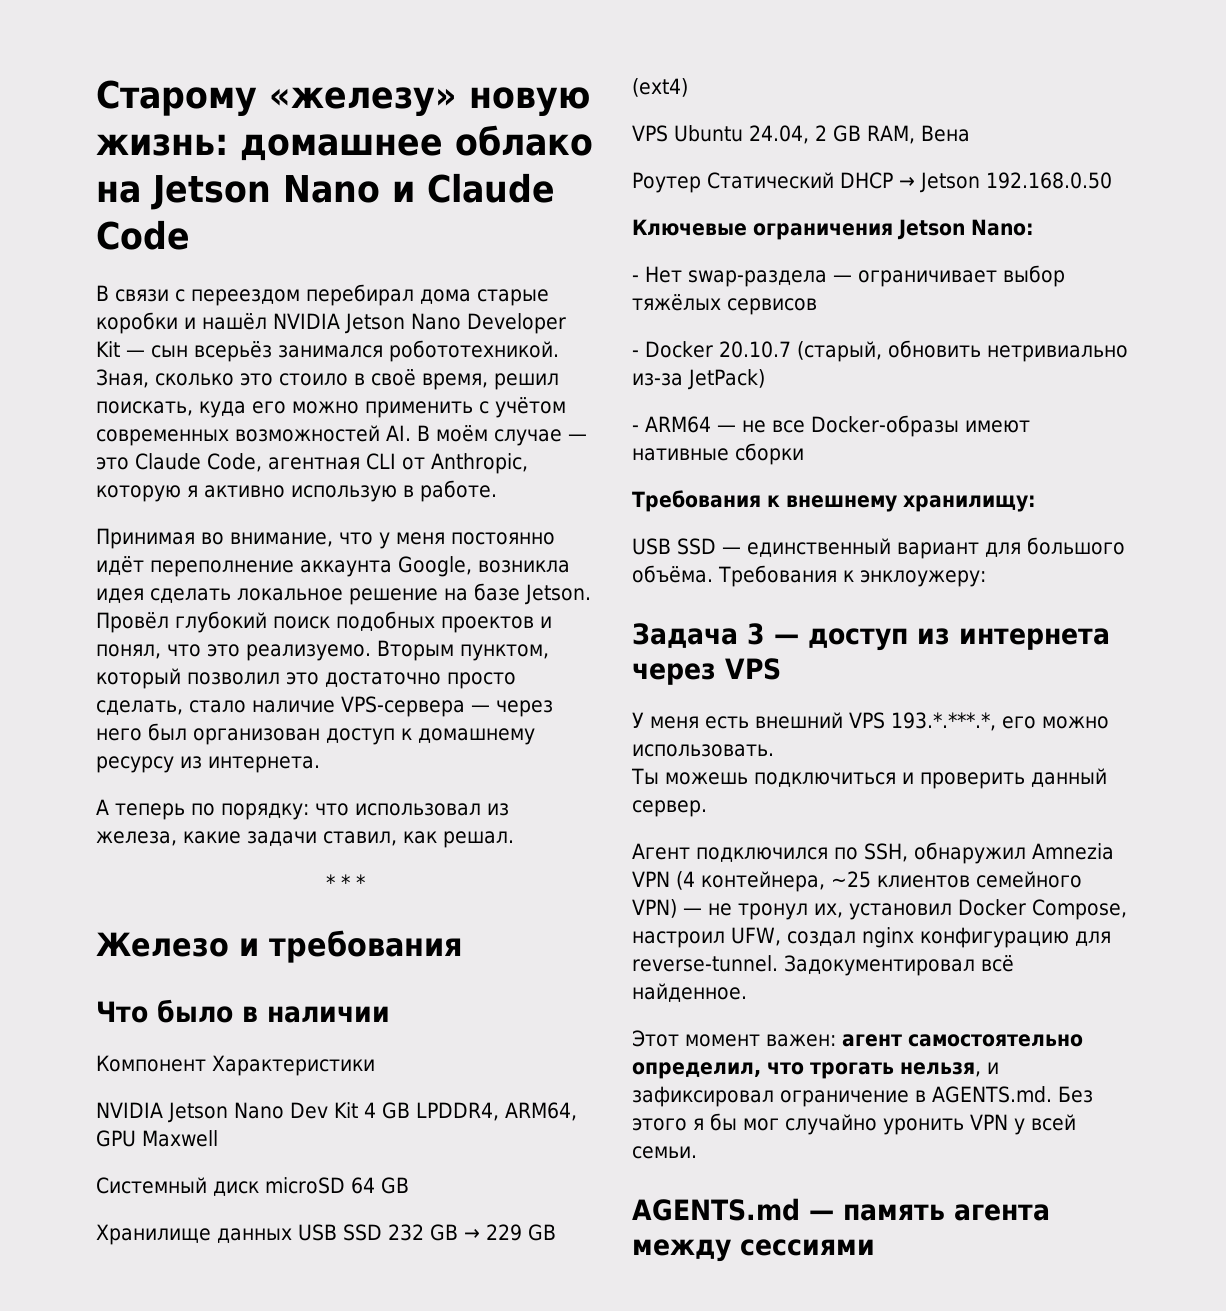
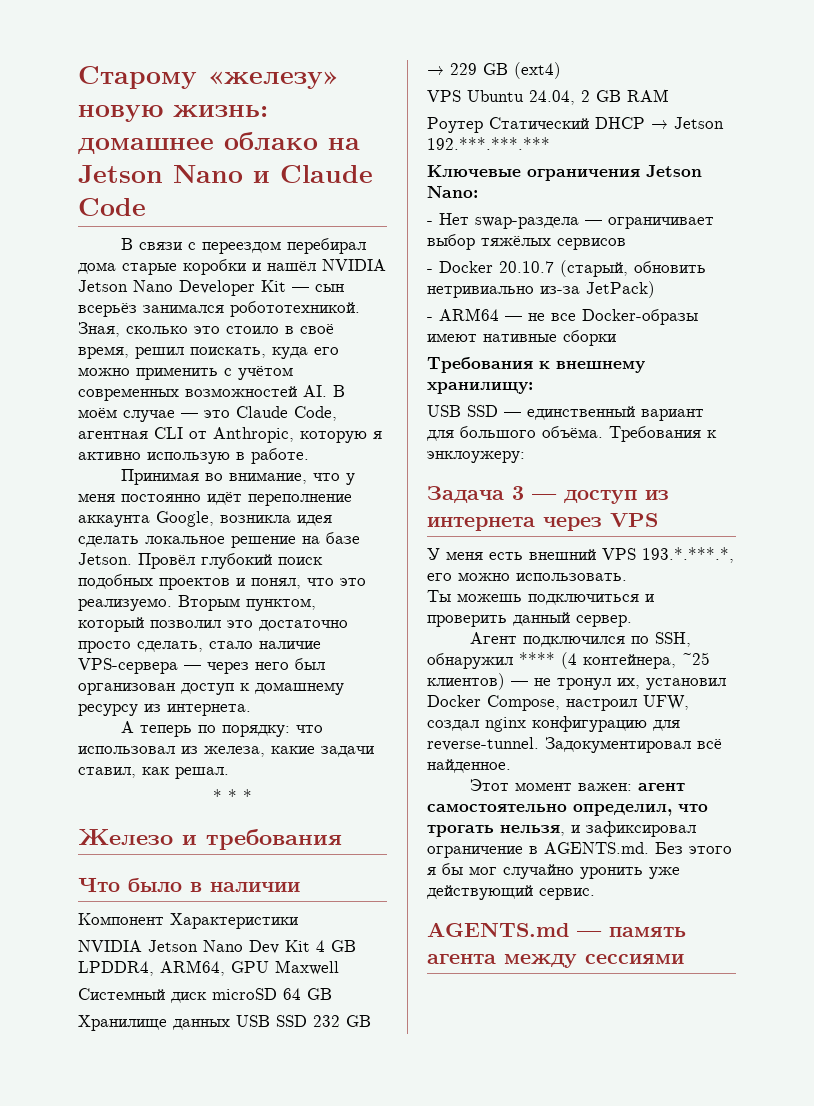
[867,125,970,144] RAM, Вена -> [627,89,669,102] RAM
[986,172,1112,189] 192.168.0.50 -> [427,137,550,150] 192.***.***.***
[1032,843,1114,860] [632,871,670,887] Amnezia VPN -> [519,652,555,665] ****
[877,871,1082,888] [632,899,677,918] клиентов семейного VPN) -> [427,673,505,690] клиентов)
[970,1114,1076,1135] [632,1146,697,1159] VPN у всей семьи. -> [649,867,680,879] [427,885,595,900] уже действующий сервис.

